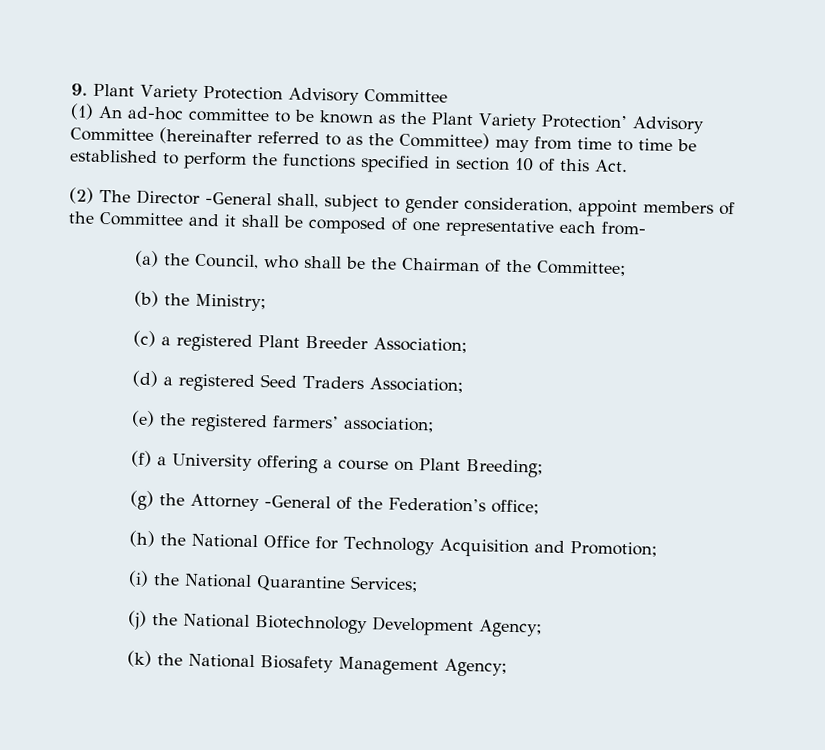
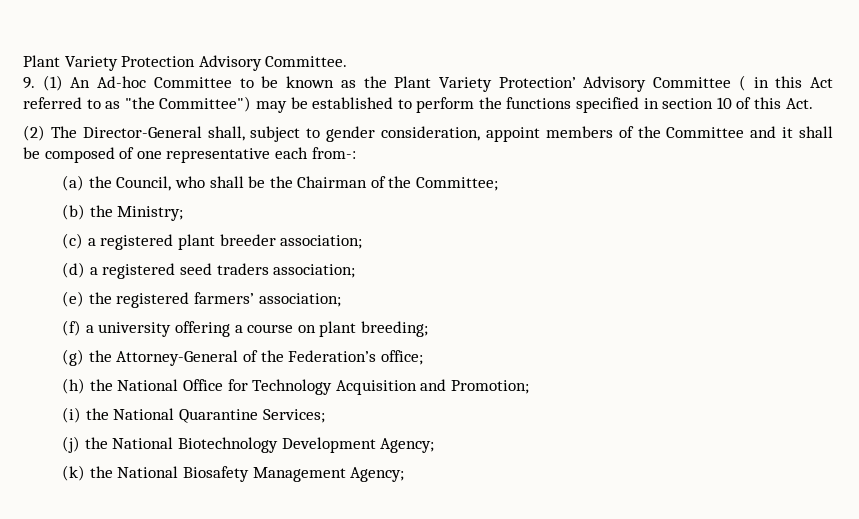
[71,83,88,96] 9. -> (23, 61) none
[363,89,448,104] [70,103,270,123] Committee // (1) An ad-hoc committee -> [265,56,348,67] [23,75,232,91] Committee. // 9. (1) An Ad-hoc Committee
[159,127,673,153] (hereinafter referred to as the Committee) may from time to time -> [738,75,833,91] [23,96,287,113] ( in this Act referred to as "the Committee") may
[136,189,272,206] Director -General -> [82,126,202,138] Director-General
[601,221,646,236] from- -> [311,147,356,159] from-:
[257,335,467,354] Plant Breeder Association; -> [177,234,363,250] plant breeder association;
[259,374,463,393] Seed Traders Association; -> [179,263,356,278] seed traders association;
[171,453,253,471] University -> [98,322,172,337] university
[418,458,543,478] Plant Breeding; -> [319,321,428,337] plant breeding;
[189,493,331,512] Attorney -General -> [116,350,239,366] Attorney-General

